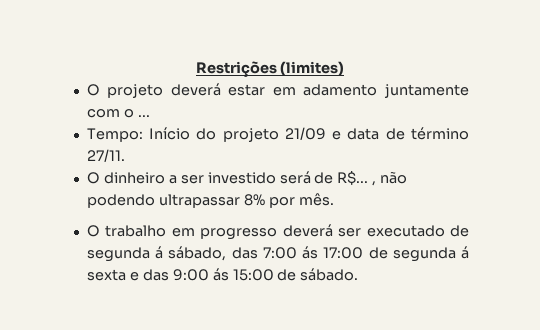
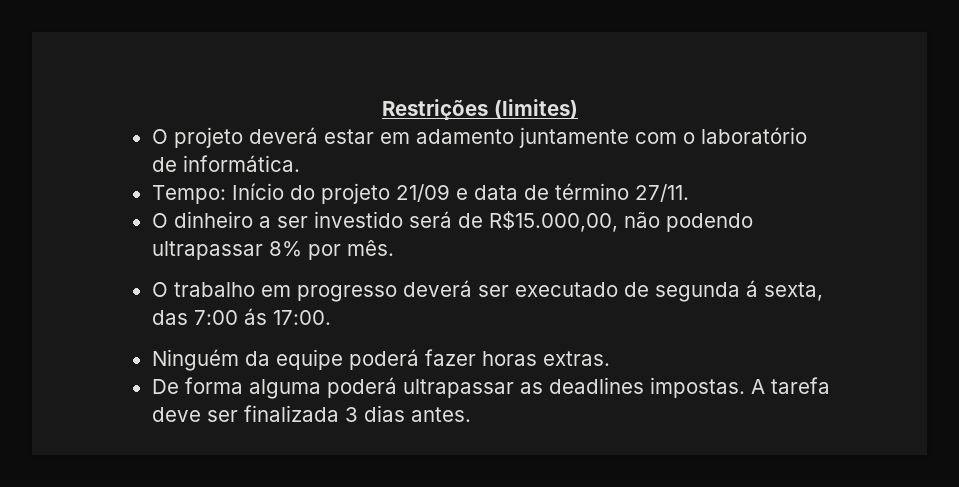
[137,115,150,117] ... -> [700,127,807,144] [151,155,300,172] laboratório de informática.
[337,171,377,186] R$... , -> [488,211,618,232] R$15.000,00,
[168,246,227,261] sábado, -> [763,282,823,301] sexta,
[323,246,469,262] [86,268,359,281] 17:00 de segunda á sexta e das 9:00 ás 15:00 de sábado. -> [272,310,331,325] [151,349,610,371] [151,377,830,399] [151,405,471,422] 17:00. // Ninguém da equipe poderá fazer horas extras. // De forma alguma poderá ultrapassar as deadlines impostas. A tarefa deve ser finalizada 3 dias antes.

